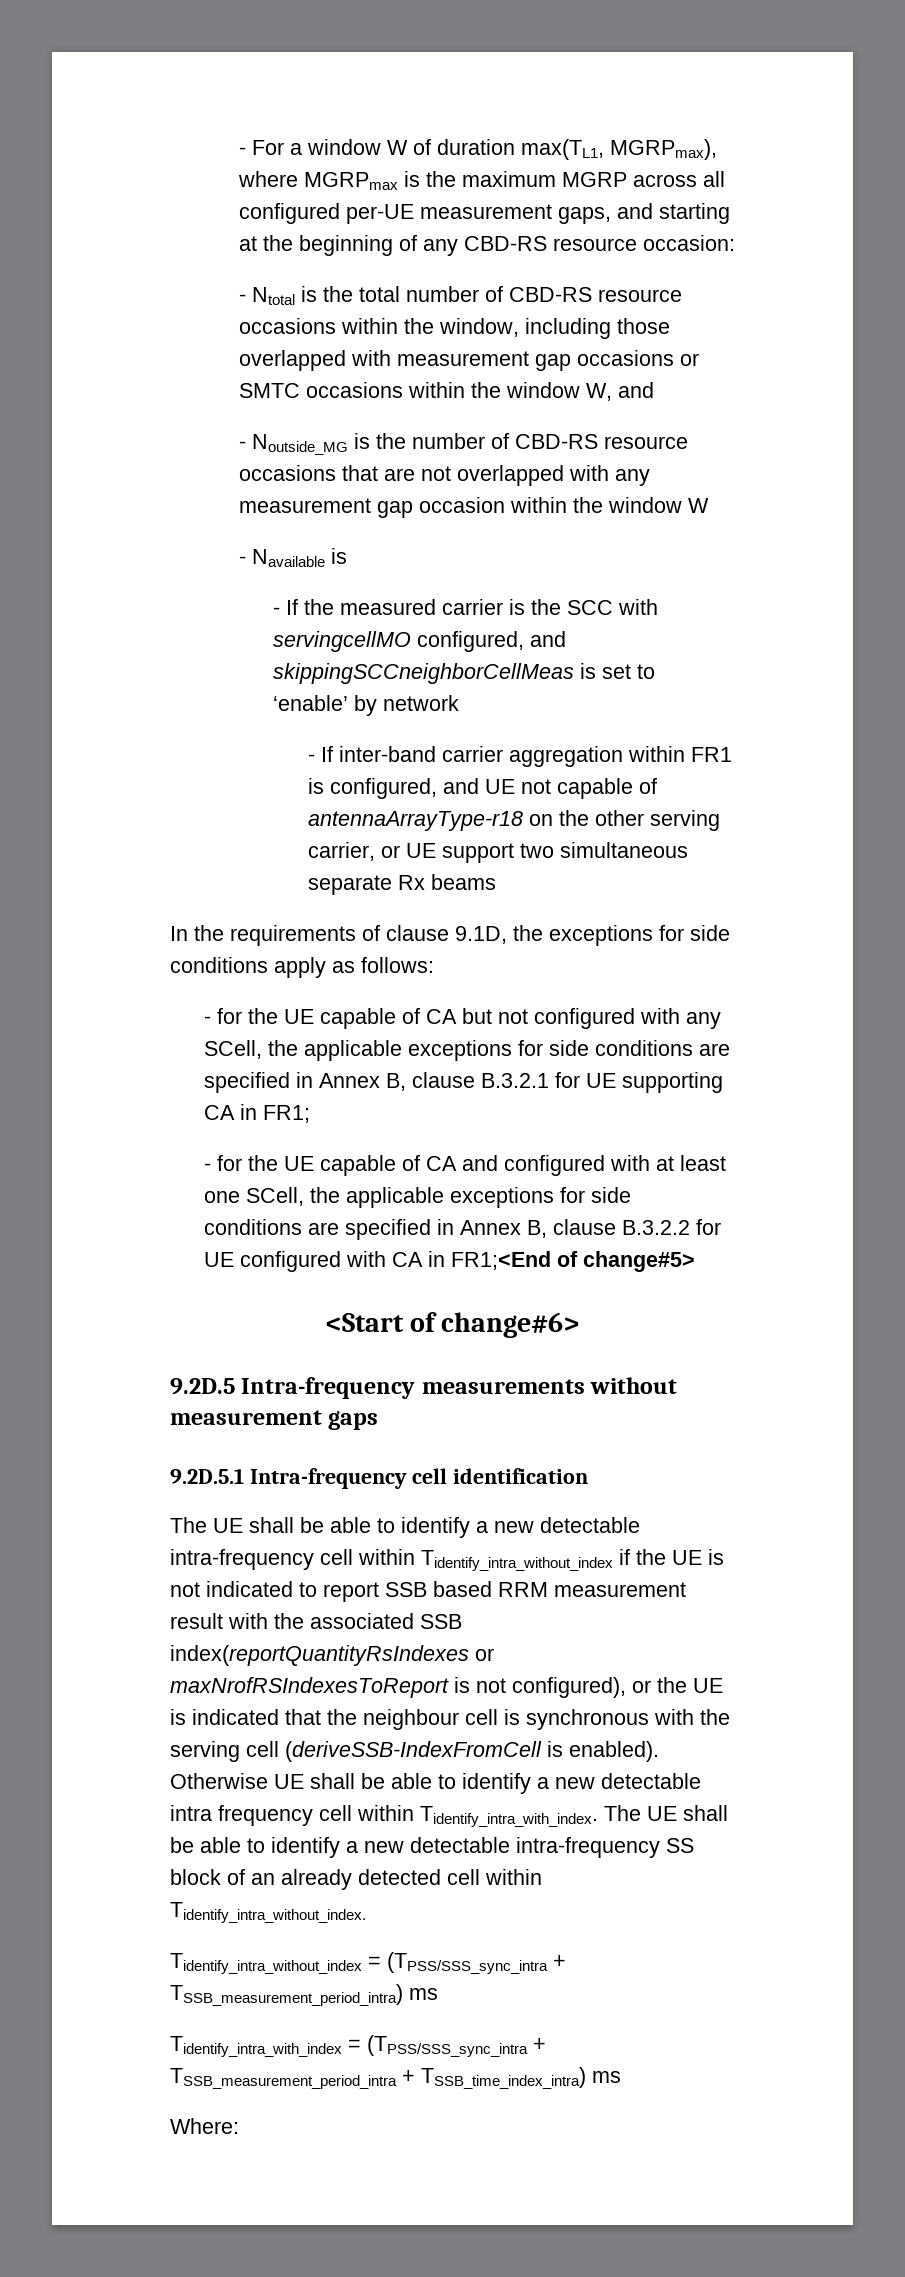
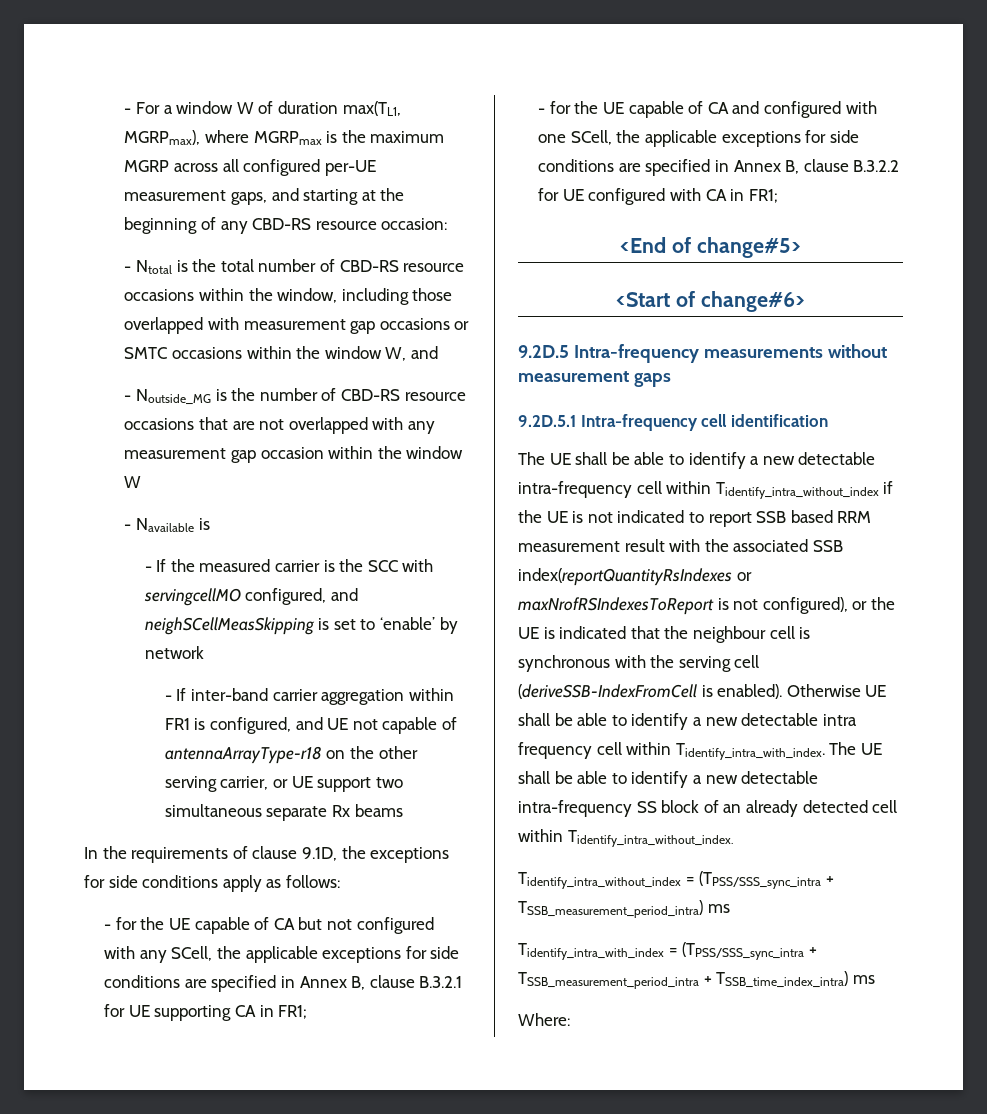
[273,663,575,684] skippingSCCneighborCellMeas -> [144,617,315,635] neighSCellMeasSkipping
[656,1155,727,1171] at least -> (877, 107) none
[451,1251,552,1270] FR1;<End -> [748,189,778,203] [620,237,667,253] FR1; // <End

